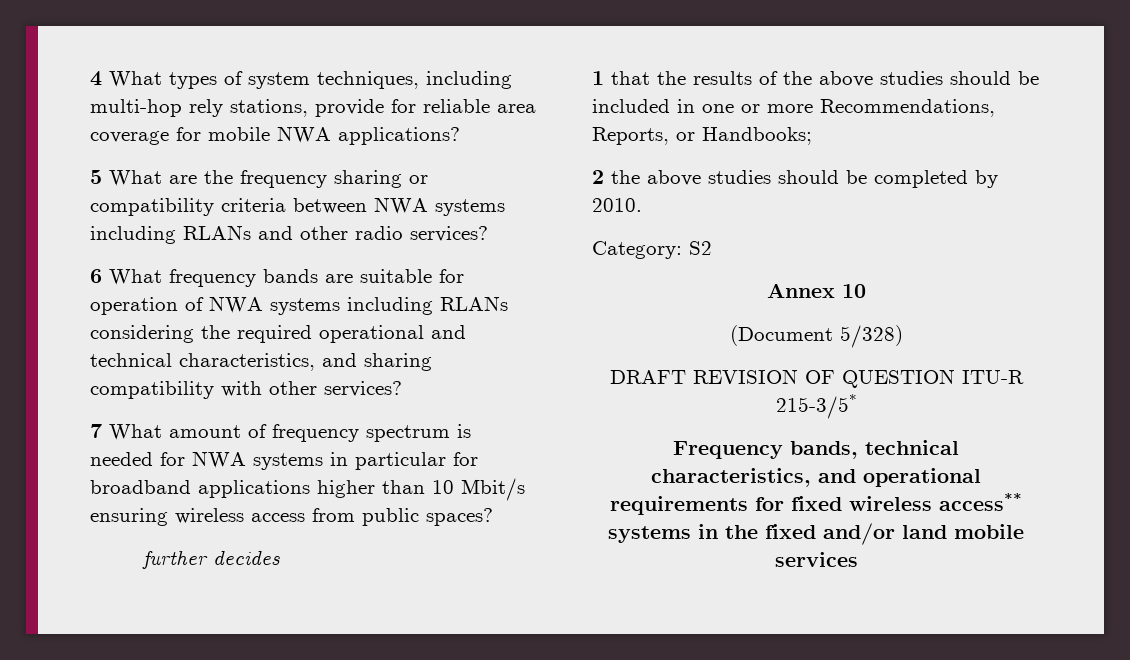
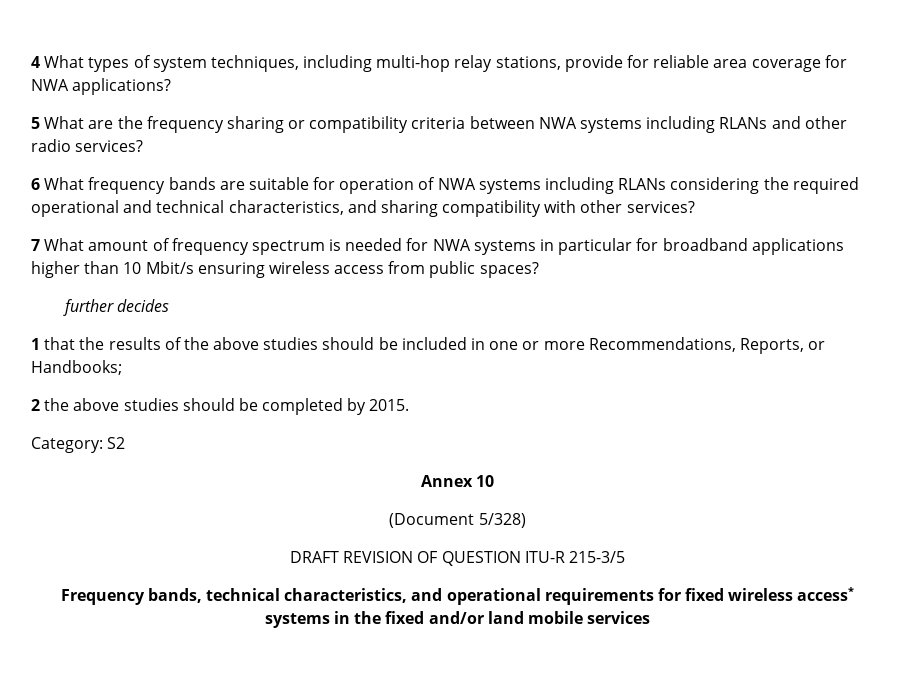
[189,99,223,117] rely -> [454,55,493,72] relay
[208,127,270,141] mobile -> (847, 61) none
[592,198,642,212] 2010. -> [369,399,410,411] 2015.
[775,394,857,419] 215-3/5* -> [568,551,625,563] 215-3/5
[939,493,1022,511] access** -> [797,587,855,601] access*

